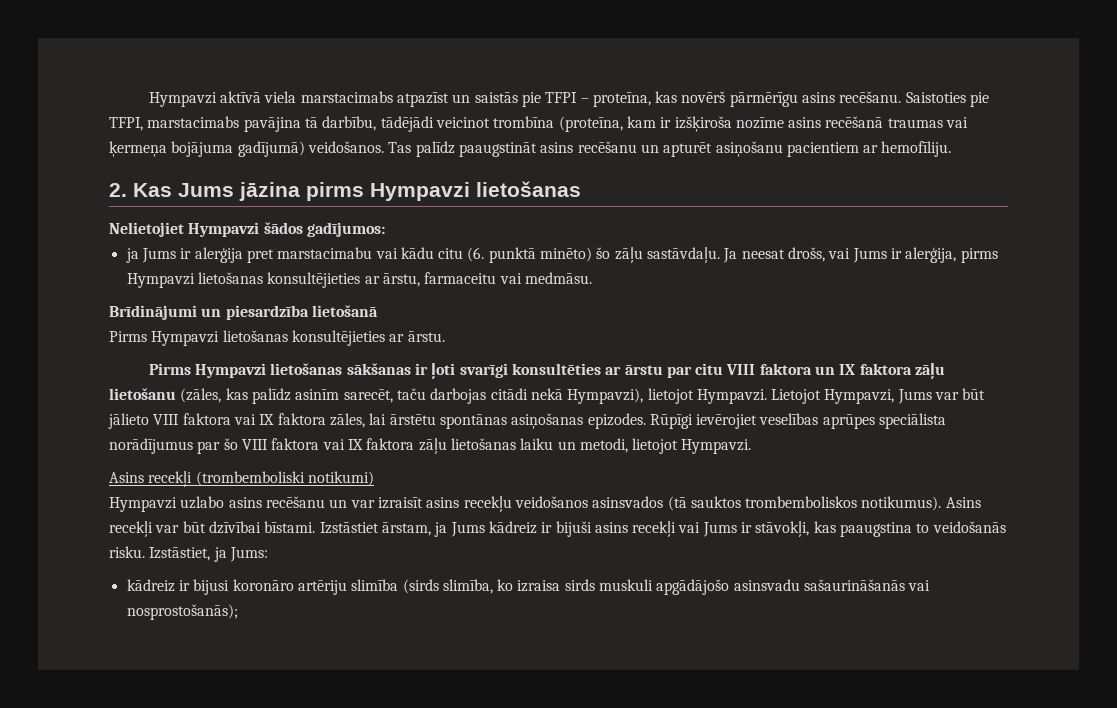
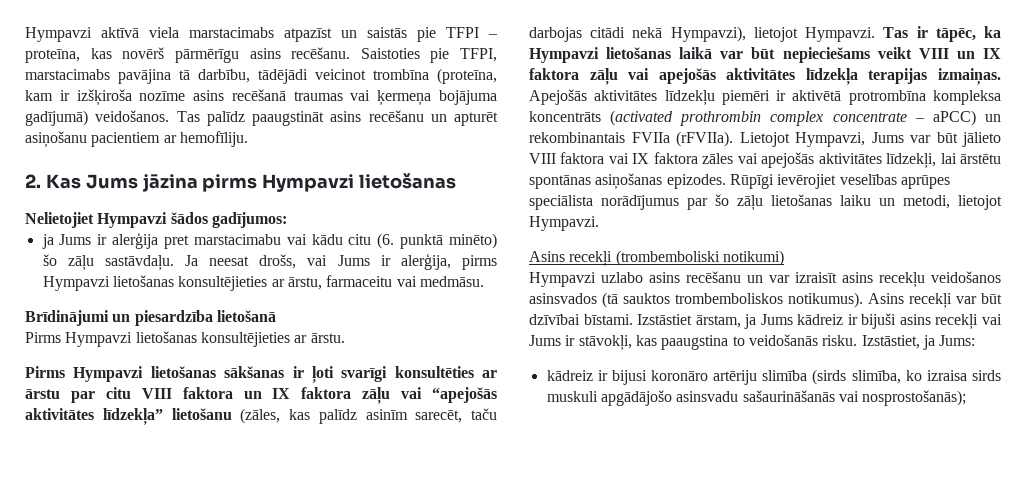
(946, 371) none -> [401,387,497,403] [25,408,163,425] vai “apejošās aktivitātes līdzekļa”
(767, 396) none -> [883,26,1001,42] [529,47,1001,63] [529,68,1001,85] [529,89,1001,106] [529,110,1002,126] [529,131,733,147] Tas ir tāpēc, ka Hympavzi lietošanas laikā var būt nepieciešams veikt VIII un IX faktora zāļu vai apejošās aktivitātes līdzekļa terapijas izmaiņas. Apejošās aktivitātes līdzekļu piemēri ir aktivētā protrombīna kompleksa koncentrāts (activated prothrombin complex concentrate – aPCC) un rekombinantais FVIIa (rFVIIa).
[329,413,365,428] zāles, -> [702,152,937,169] zāles vai apejošās aktivitātes līdzekļi,
[241,438,415,450] VIII faktora vai IX faktora -> (729, 200) none

